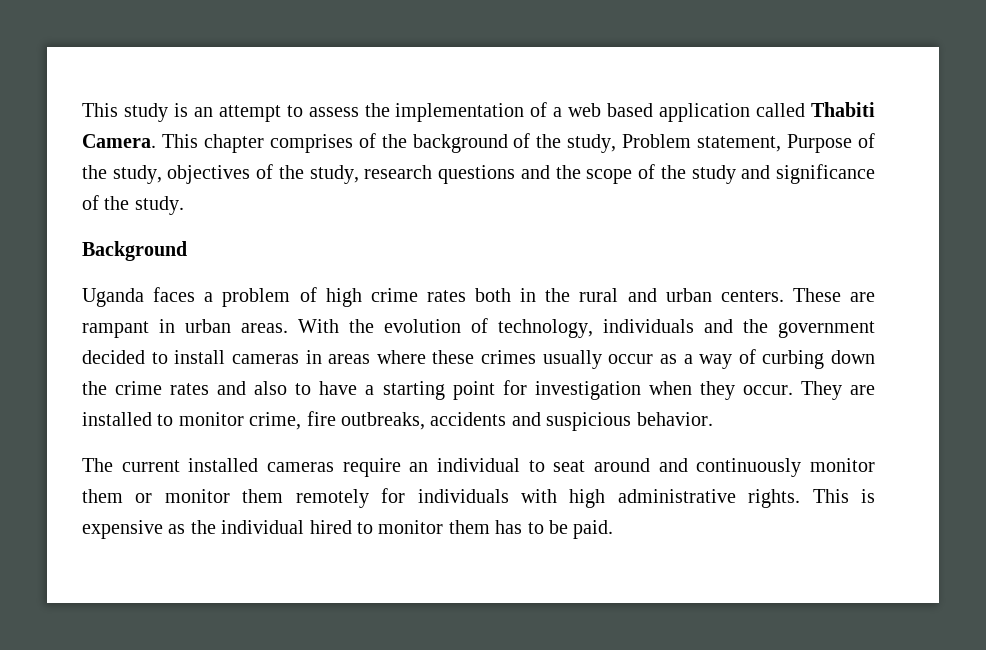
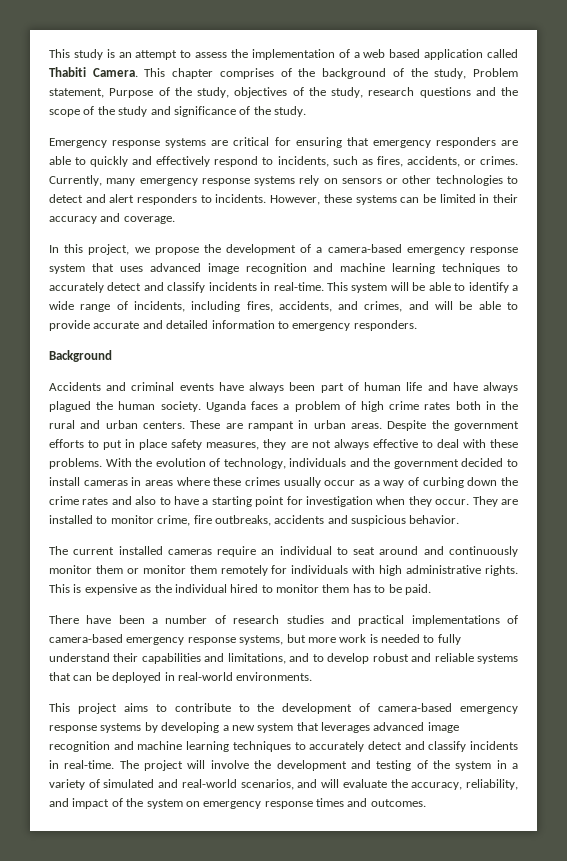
[82,241,187,261] Background // -> [49,137,518,148] [49,156,519,167] [49,175,518,186] [49,194,518,205] [49,213,175,224] [49,244,518,255] [49,263,518,274] [49,282,519,293] [49,301,519,312] [49,320,417,331] [49,350,112,362] [49,382,518,393] [49,401,201,412] Emergency response systems are critical for ensuring that emergency responders are able to quickly and effectively respond to incidents, such as fires, accidents, or crimes. Currently, many emergency response systems rely on sensors or other technologies to detect and alert responders to incidents. However, these systems can be limited in their accuracy and coverage. // In this project, we propose the development of a camera-based emergency response system that uses advanced image recognition and machine learning techniques to accurately detect and classify incidents in real-time. This system will be able to identify a wide range of incidents, including fires, accidents, and crimes, and will be able to provide accurate and detailed information to emergency responders. // Background // Accidents and criminal events have always been part of human life and have always plagued the human society.
(288, 328) none -> [387,420,519,431] [49,439,518,450] [49,458,102,469] Despite the government efforts to put in place safety measures, they are not always effective to deal with these problems.
(614, 529) none -> [49,615,518,626] [49,634,461,645] [49,653,518,664] [49,672,313,683] [49,703,518,714] [49,722,459,733] [49,741,518,752] [49,760,518,771] [49,779,519,790] [49,798,426,809] // There have been a number of research studies and practical implementations of camera-based emergency response systems, but more work is needed to fully understand their capabilities and limitations, and to develop robust and reliable systems that can be deployed in real-world environments. // This project aims to contribute to the development of camera-based emergency response systems by developing a new system that leverages advanced image recognition and machine learning techniques to accurately detect and classify incidents in real-time. The project will involve the development and testing of the system in a variety of simulated and real-world scenarios, and will evaluate the accuracy, reliability, and impact of the system on emergency response times and outcomes.

